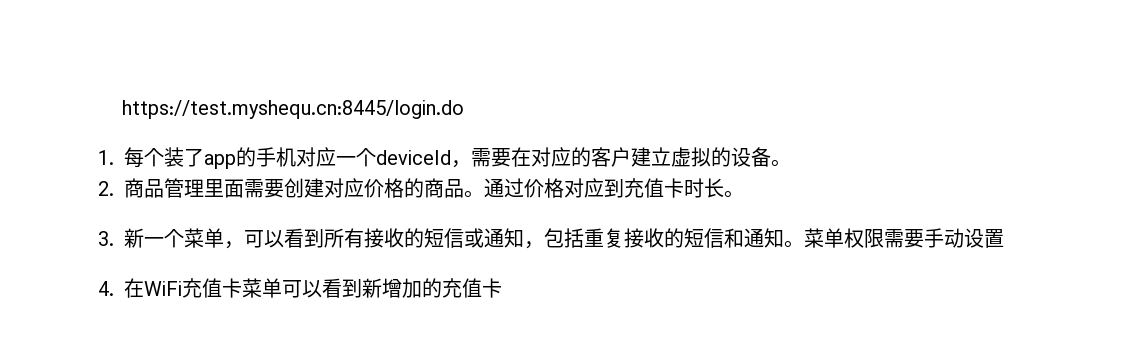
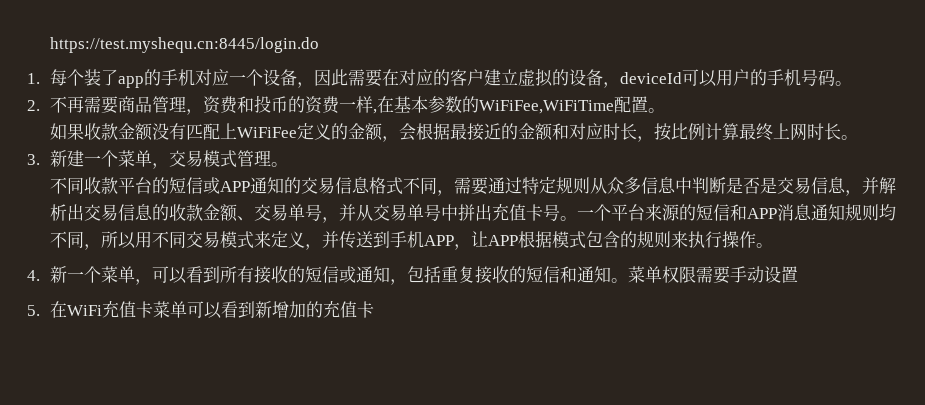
[376,150,471,168] deviceId， -> [262,69,348,88] 设备，因此
[771,159,791,167] [98,178,744,198] [98,231,114,246] 。 // 2.商品管理里面需要创建对应价格的商品。通过价格对应到充值卡时长。 // 3. -> [602,69,852,88] [27,95,665,115] [49,123,858,142] [27,150,288,169] [49,177,896,196] [49,203,896,223] [49,231,773,250] [27,270,40,281] ，deviceId可以用户的手机号码。 // 2.不再需要商品管理，资费和投币的资费一样,在基本参数的WiFiFee,WiFiTime配置。 // 如果收款金额没有匹配上WiFiFee定义的金额，会根据最接近的金额和对应时长，按比例计算最终上网时长。 // 3.新建一个菜单，交易模式管理。 // 不同收款平台的短信或APP通知的交易信息格式不同，需要通过特定规则从众多信息中判断是否是交易信息，并解析出交易信息的收款金额、交易单号，并从交易单号中拼出充值卡号。一个平台来源的短信和APP消息通知规则均不同，所以用不同交易模式来定义，并传送到手机APP，让APP根据模式包含的规则来执行操作。 // 4.
[98,281,114,296] 4. -> [27,305,40,316] 5.

